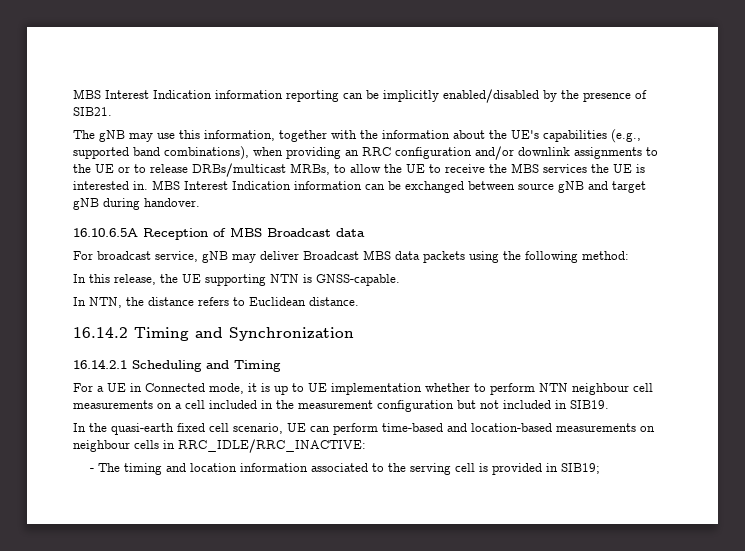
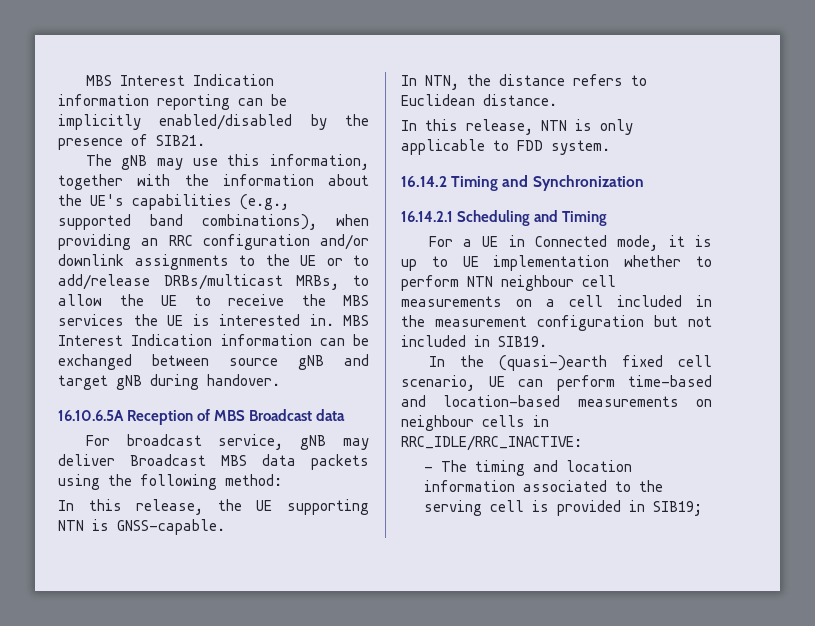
[150,164,188,173] release -> [58,274,150,290] add/release
(359, 301) none -> [401,119,633,135] [401,139,610,155] // In this release, NTN is only applicable to FDD system.
[111,423,174,435] quasi-earth -> [498,355,607,371] (quasi-)earth

